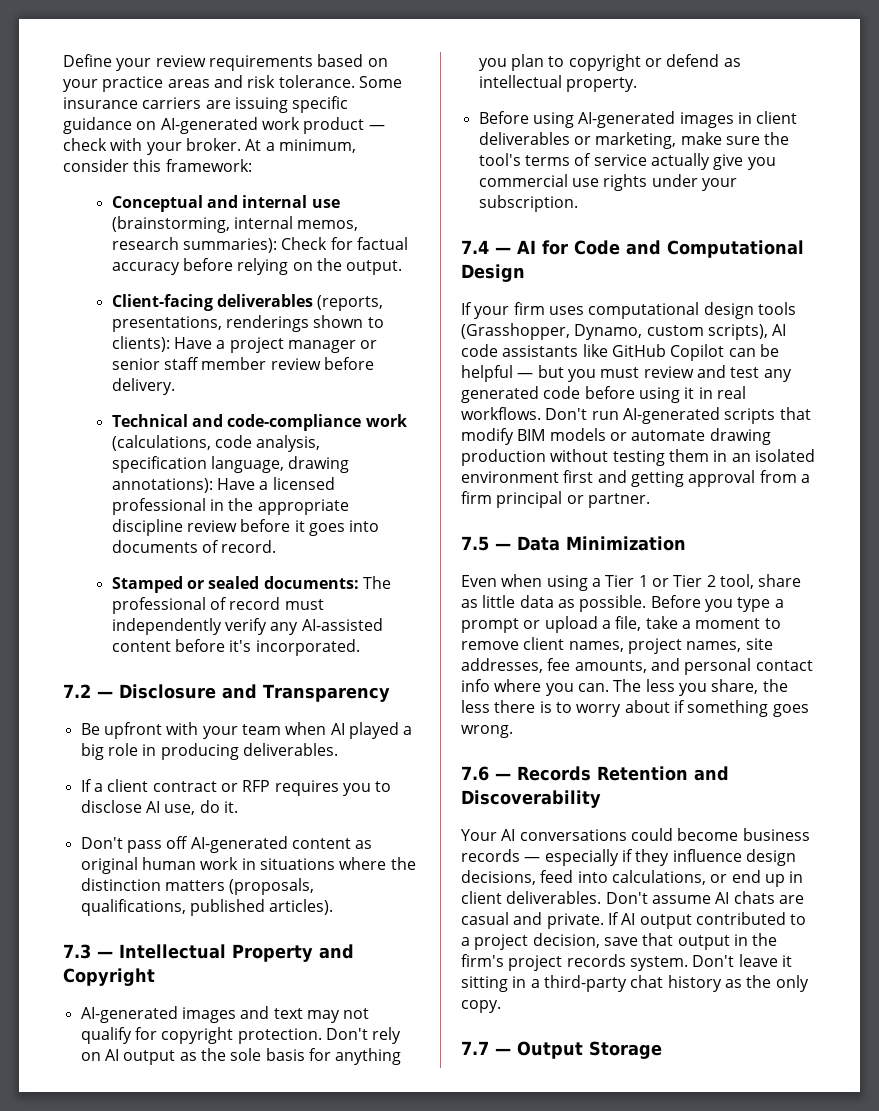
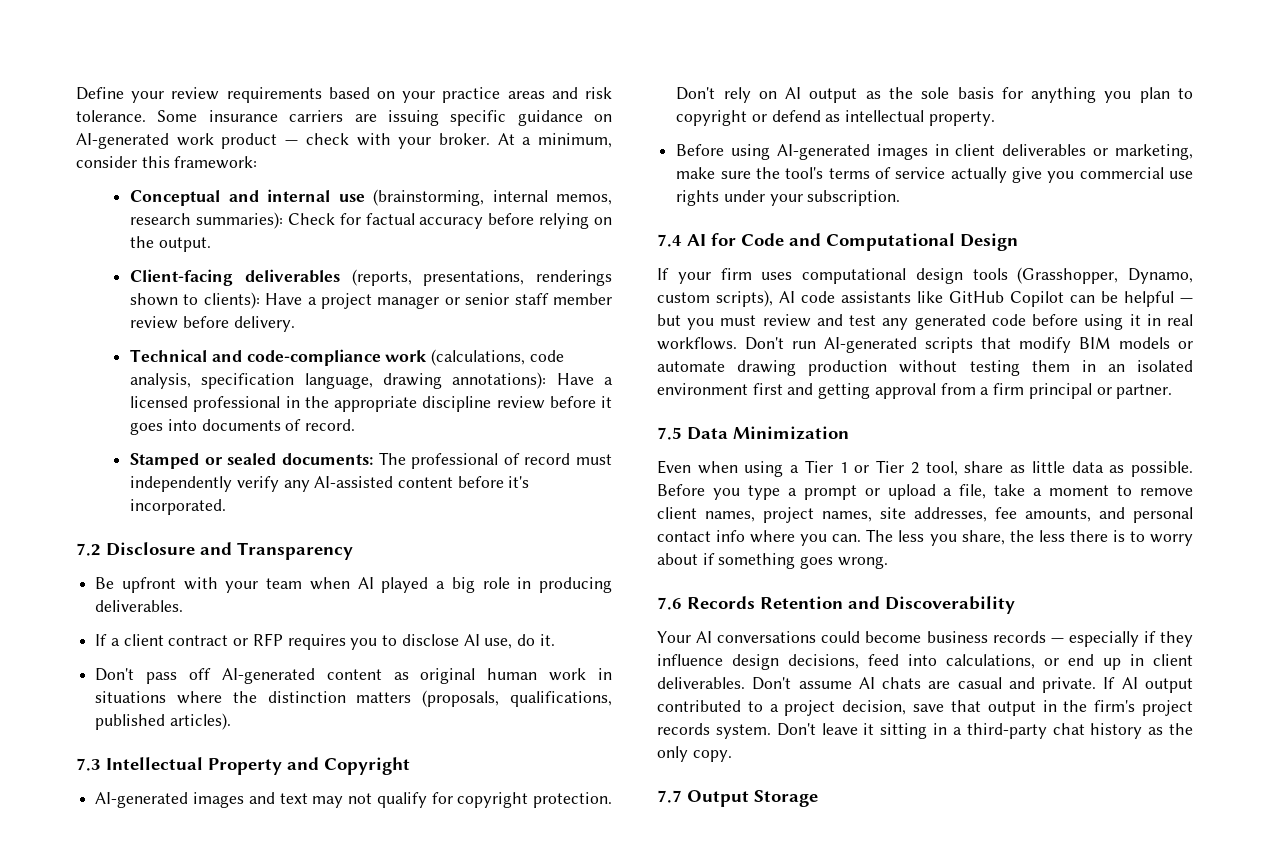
[97,691,113,698] — -> (101, 549) none
[97,951,113,958] — -> (101, 764) none
[495,247,511,254] — -> (682, 240) none
[495,543,511,550] — -> (682, 433) none
[495,773,511,780] — -> (682, 603) none
[495,1048,511,1055] — -> (682, 796) none

